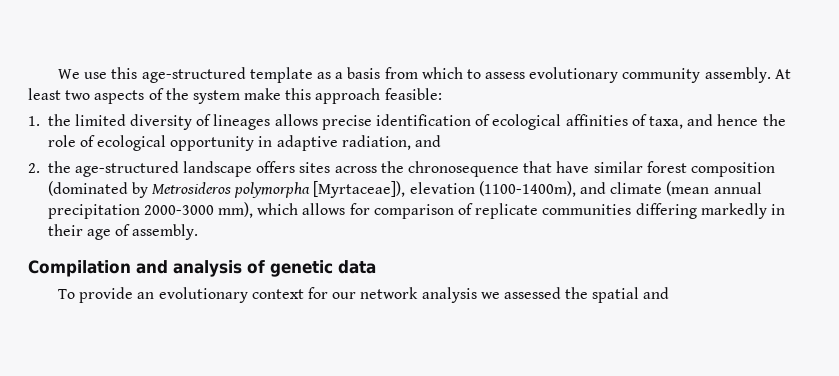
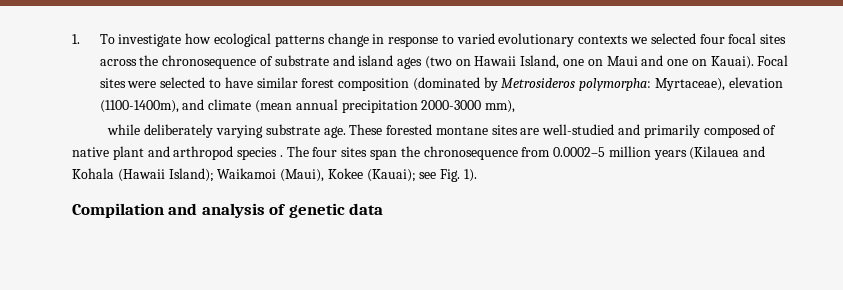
[58,67,791,83] [28,88,442,104] [28,114,786,130] [47,135,442,151] [28,161,553,177] We use this age-structured template as a basis from which to assess evolutionary community assembly. At least two aspects of the system make this approach feasible: // 1. the limited diversity of lineages allows precise identification of ecological affinities of taxa, and hence the role of ecological opportunity in adaptive radiation, and // 2. the age-structured landscape offers sites across the chronosequence that -> [72,33,787,47] [99,55,789,69] [99,77,221,88] 1. To investigate how ecological patterns change in response to varied evolutionary contexts we selected four focal sites across the chronosequence of substrate and island ages (two on Hawaii Island, one on Maui and one on Kauai). Focal sites were selected to
[234,181,406,198] polymorpha [Myrtaceae]), -> [579,78,725,91] polymorpha: Myrtaceae),
[257,203,785,219] [47,224,199,240] which allows for comparison of replicate communities differing markedly in their age of assembly. -> [107,124,777,138] [72,146,766,160] [72,168,478,182] // while deliberately varying substrate age. These forested montane sites are well-studied and primarily composed of native plant and arthropod species . The four sites span the chronosequence from 0.0002–5 million years (Kilauea and Kohala (Hawaii Island); Waikamoi (Maui), Kokee (Kauai); see Fig. 1).
[58,287,670,303] // To provide an evolutionary context for our network analysis we assessed the spatial and -> (384, 209) none

